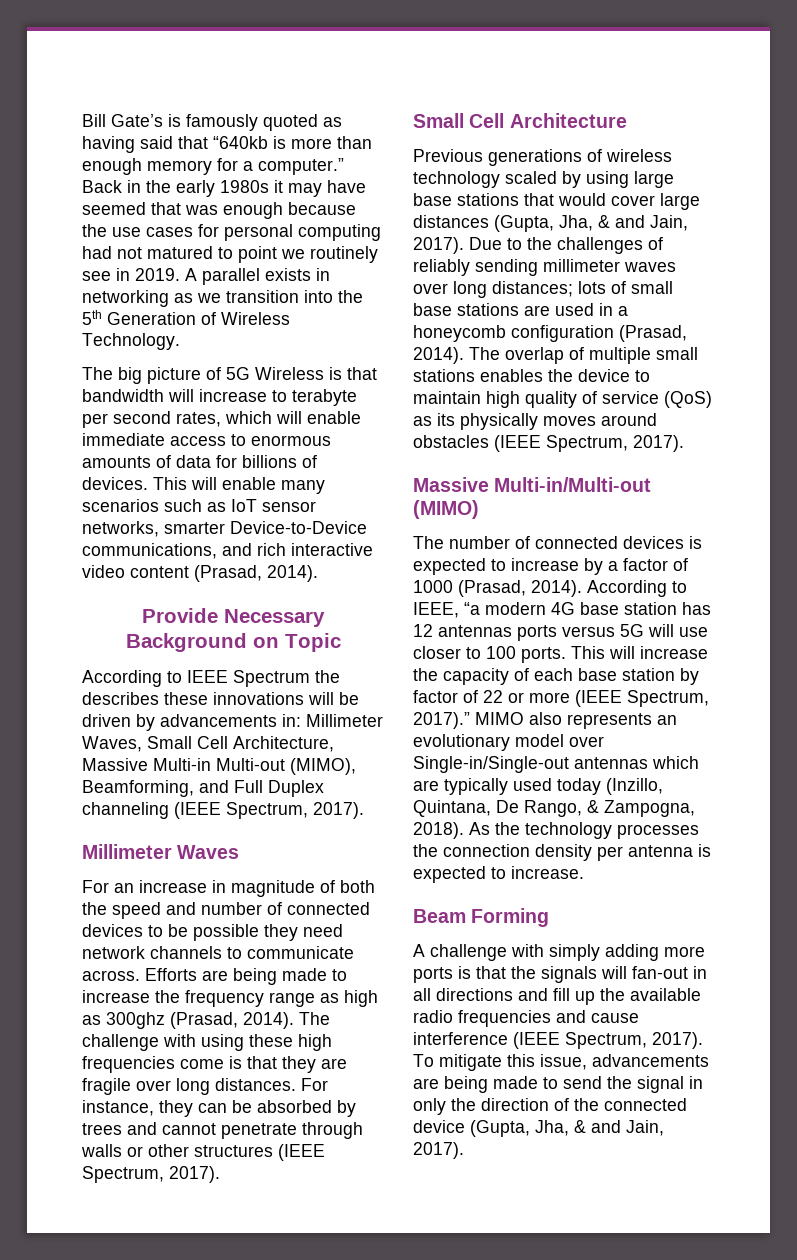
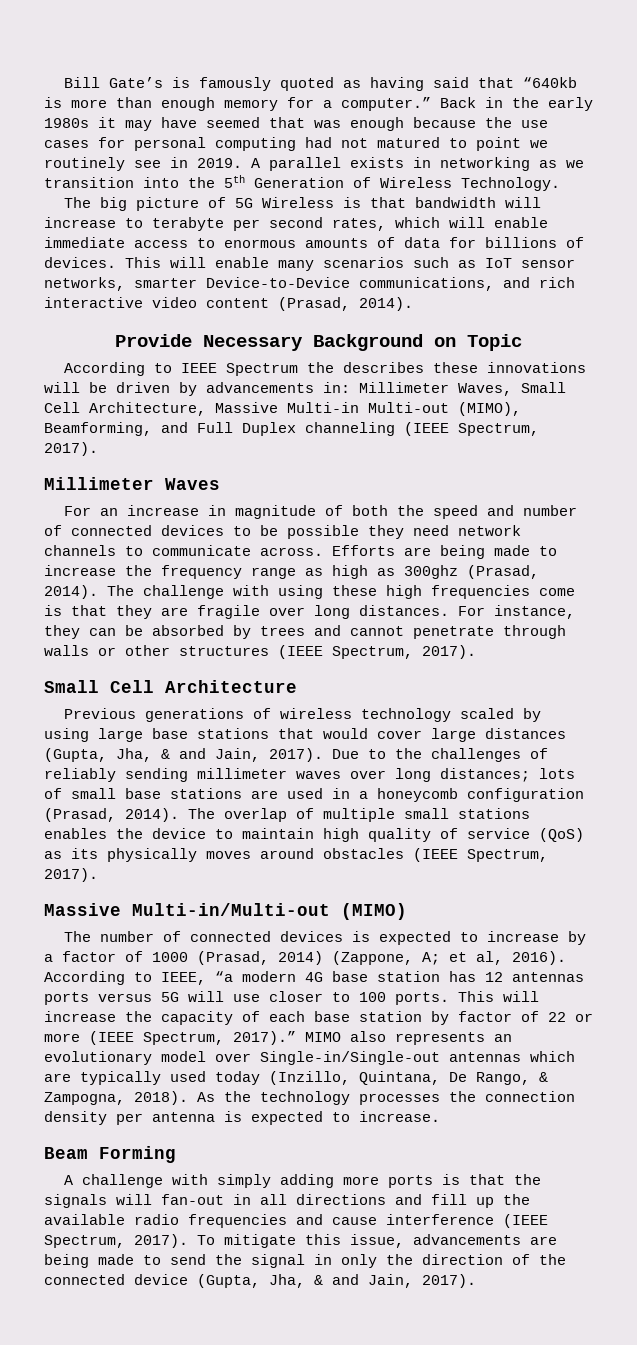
[531,580,582,597] 2014). -> [278,951,566,965] 2014) (Zappone, A; et al, 2016).

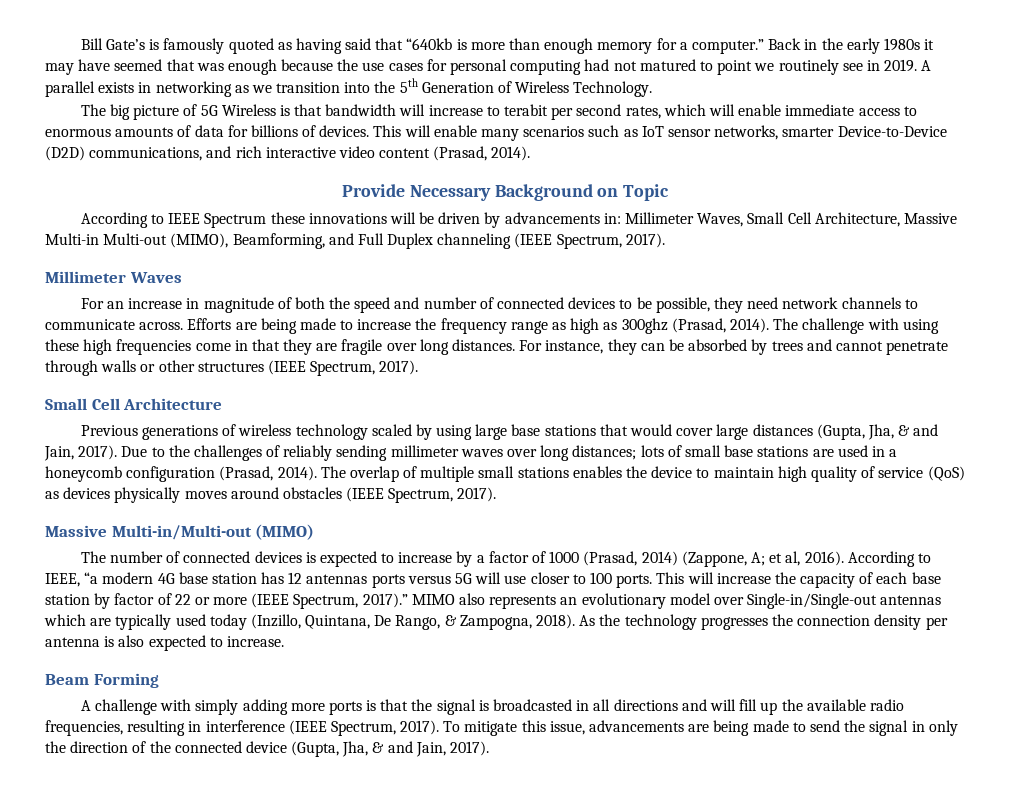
[152,217,224,231] terabyte -> [504,104,549,116] terabit
(350, 282) none -> [45,146,85,161] (D2D)
[306,362,424,373] the describes -> (267, 220) none
[287,525,359,539] possible -> [655,297,710,313] possible,
[44,605,62,616] is -> [234,340,248,351] in
[71,848,98,859] its -> [63,487,111,499] devices
[359,1093,440,1105] processes -> [700,617,768,630] progresses
(242, 1116) none -> [118,635,145,647] also
[44,1194,224,1208] signals will fan-out -> [436,699,573,715] signal is broadcasted
(422, 1199) none -> [709,699,736,711] will
[188,1214,377,1228] frequencies and cause -> [45,720,202,736] frequencies, resulting in

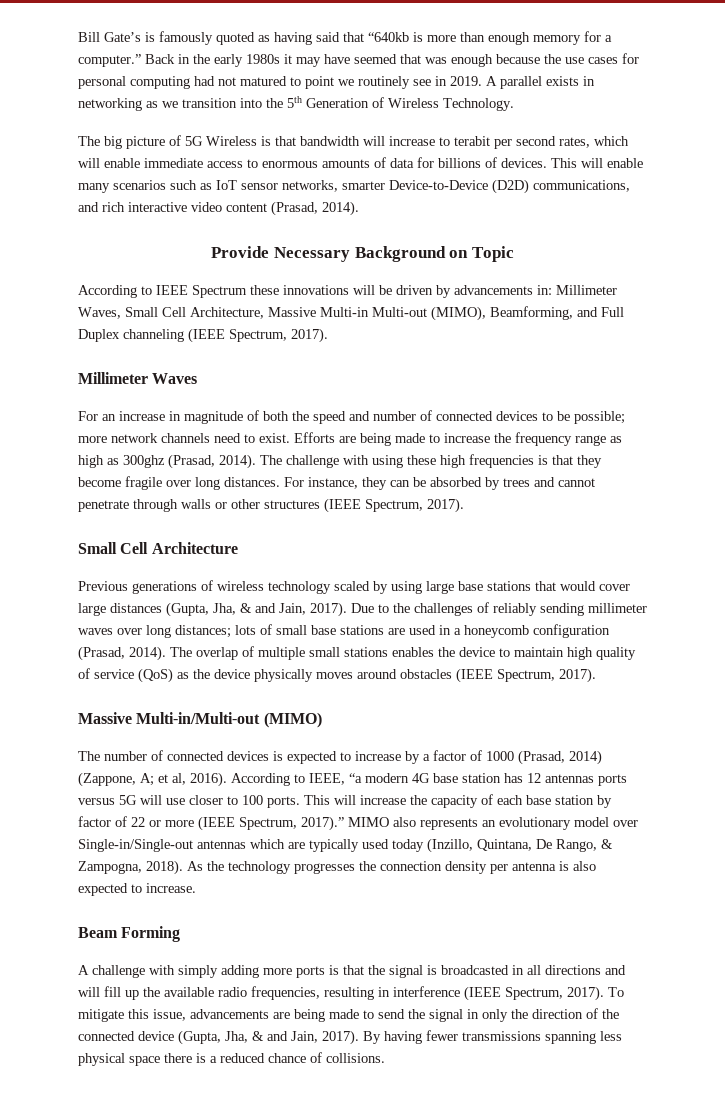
[655,297,918,313] [45,319,184,330] possible, they need network channels to communicate across. -> [574,411,625,424] [78,433,290,443] possible; more network channels need to exist.
[195,340,248,351] come in -> [538,455,548,465] is
[316,343,338,351] are -> [78,477,121,487] become
[63,487,111,499] devices -> [193,669,250,679] the device
(490, 748) none -> [363,1030,622,1044] [78,1052,385,1066] By having fewer transmissions spanning less physical space there is a reduced chance of collisions.

